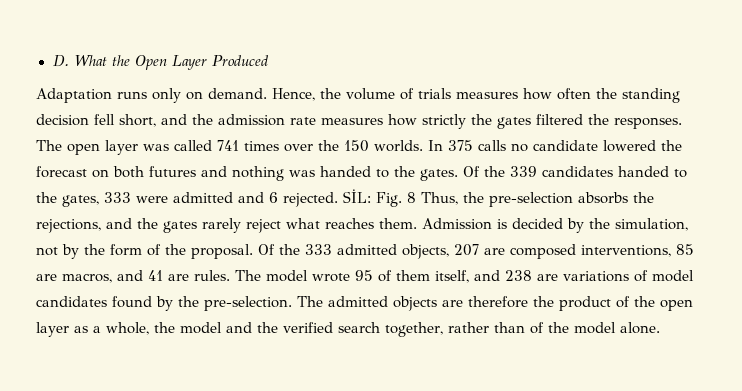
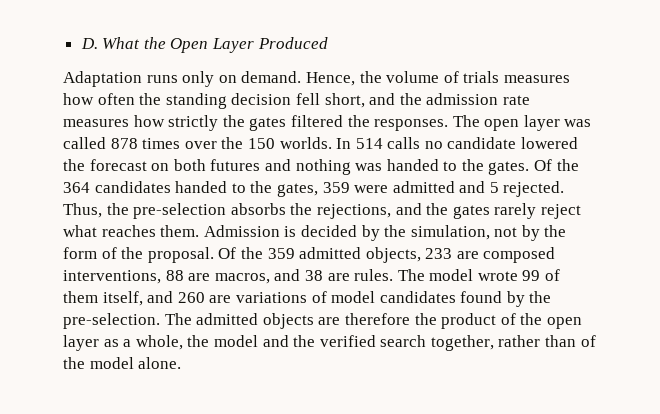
[217,140,239,151] 741 -> [110,138,138,149] 878
[448,140,473,151] 375 -> [355,138,383,149] 514
[510,166,537,177] 339 -> [63,182,90,193] 364
[104,192,131,203] 333 -> [322,182,350,193] 359
[269,189,416,207] 6 rejected. SİL: Fig. 8 -> [489,181,565,197] 5 rejected.
[305,244,332,255] 333 -> [267,248,295,259] 359
[454,244,479,256] 207 -> [425,248,453,259] 233
[676,244,694,255] 85 -> [165,270,184,281] 88
[148,270,163,281] 41 -> [304,270,323,281] 38
[355,270,373,281] 95 -> [522,270,541,281] 99
[505,270,532,281] 238 -> [177,292,205,303] 260

